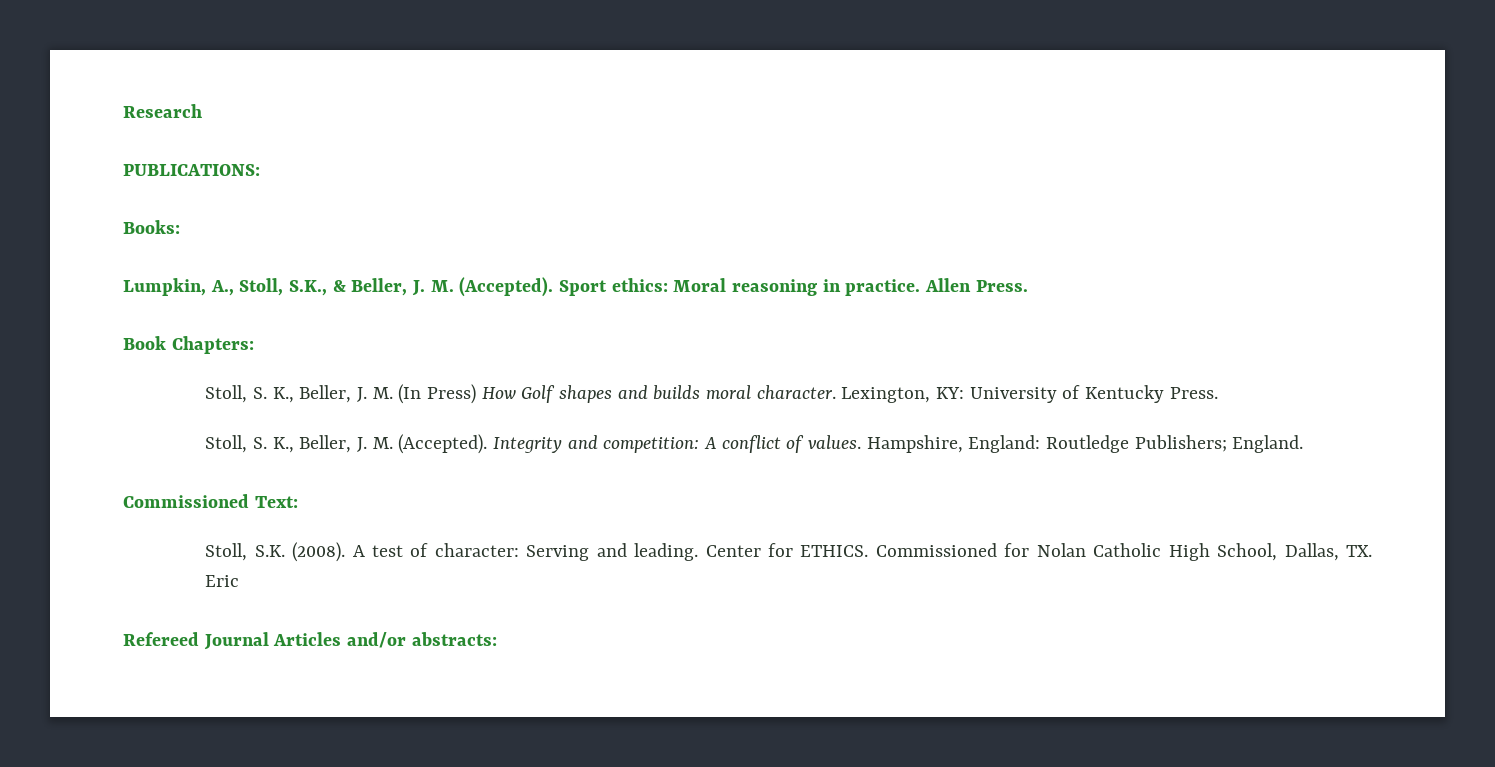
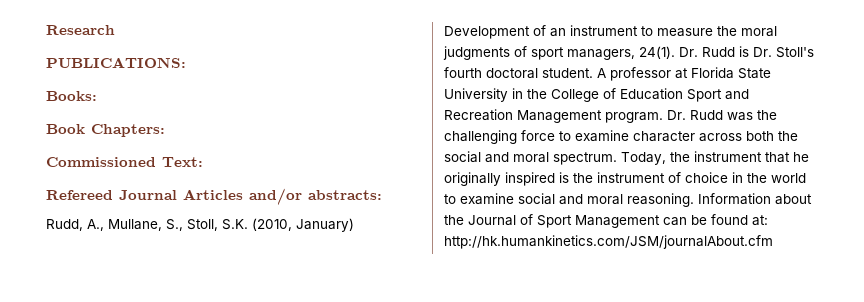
[123,277,1028,297] [123,336,254,354] [205,384,1218,404] [205,434,1304,454] [123,494,298,508] [205,542,1373,562] [205,575,240,587] Lumpkin, A., Stoll, S.K., & Beller, J. M. (Accepted). Sport ethics: Moral reasoning in practice. Allen Press. // Book Chapters: // Stoll, S. K., Beller, J. M. (In Press) How Golf shapes and builds moral character. Lexington, KY: University of Kentucky Press. // Stoll, S. K., Beller, J. M. (Accepted). Integrity and competition: A conflict of values. Hampshire, England: Routledge Publishers; England. // Commissioned Text: // Stoll, S.K. (2008). A test of character: Serving and leading. Center for ETHICS. Commissioned for Nolan Catholic High School, Dallas, TX. Eric -> [46,124,165,137] [46,157,203,167] Book Chapters: // Commissioned Text:
(497, 639) none -> [46,218,354,232] [444,25,777,39] [443,46,814,60] [444,67,771,81] [444,88,749,102] [444,109,777,123] [444,130,798,144] [444,151,809,165] [444,172,806,186] [444,193,812,207] [444,214,768,228] [444,235,773,249] // Rudd, A., Mullane, S., Stoll, S.K. (2010, January) Development of an instrument to measure the moral judgments of sport managers, 24(1). Dr. Rudd is Dr. Stoll's fourth doctoral student. A professor at Florida State University in the College of Education Sport and Recreation Management program. Dr. Rudd was the challenging force to examine character across both the social and moral spectrum. Today, the instrument that he originally inspired is the instrument of choice in the world to examine social and moral reasoning. Information about the Journal of Sport Management can be found at: http://hk.humankinetics.com/JSM/journalAbout.cfm

